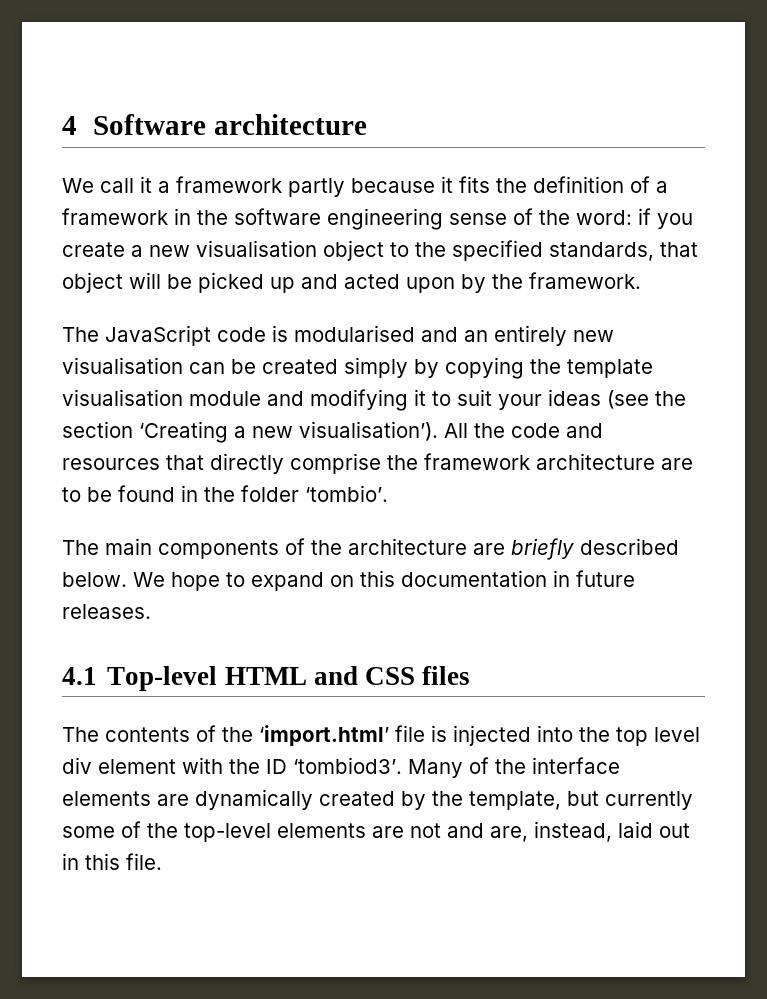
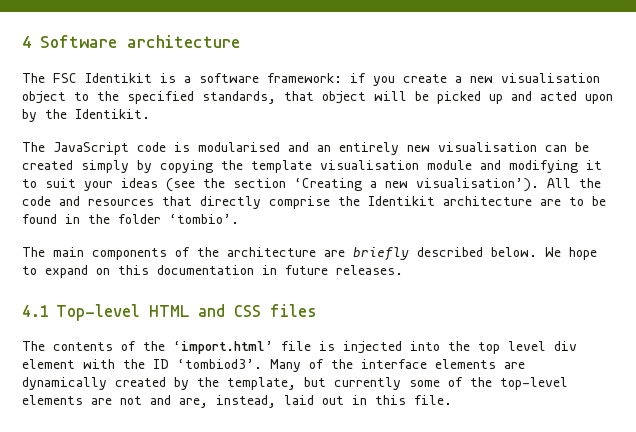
[62,176,668,197] [62,208,632,230] We call it a framework partly because it fits the definition of a framework in the software engineering sense of the word: -> [22,73,342,83] The FSC Identikit is a software framework:
[529,272,641,289] framework. -> [75,109,150,119] Identikit.
[424,453,530,470] framework -> [368,196,435,206] Identikit

